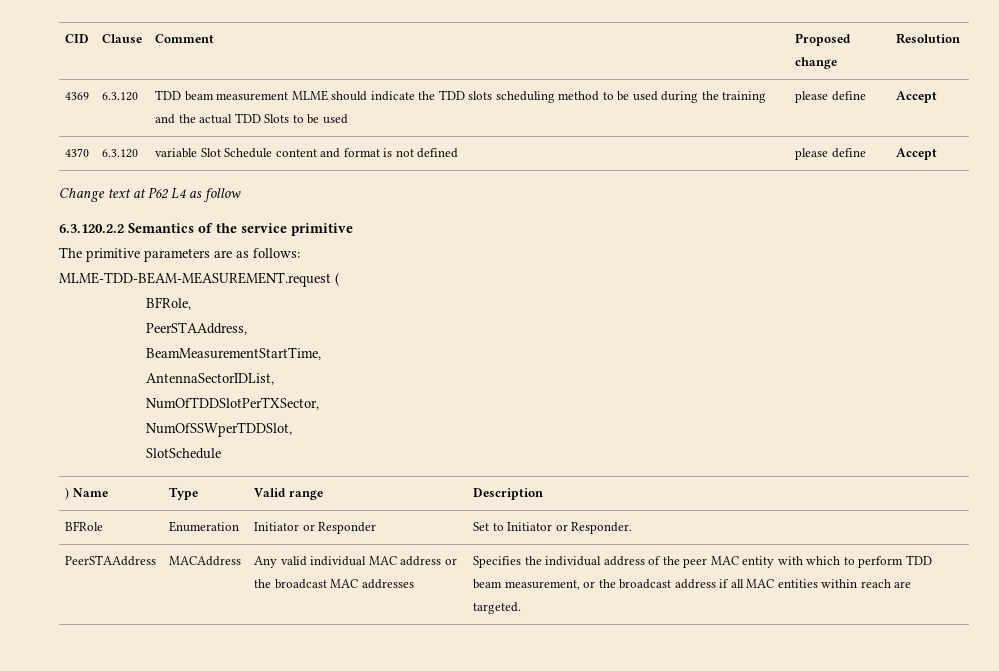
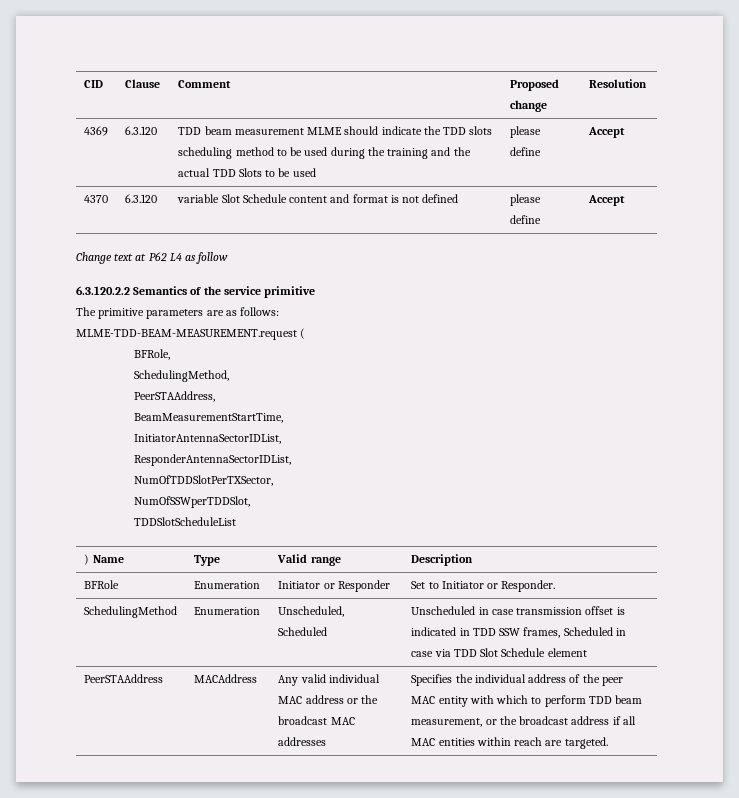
(192, 303) none -> [134,370,230,382] // SchedulingMethod,
[146,373,275,385] AntennaSectorIDList, -> [134,434,282,444] [134,454,292,466] InitiatorAntennaSectorIDList, // ResponderAntennaSectorIDList,
[146,448,222,459] SlotSchedule -> [134,517,237,526] TDDSlotScheduleList
(633, 528) none -> [84,606,178,618] [194,607,261,615] [278,606,345,617] [278,627,328,636] [411,606,625,615] [411,627,626,638] [411,648,587,657] // SchedulingMethod | Enumeration | Unscheduled, Scheduled | Unscheduled in case transmission offset is indicated in TDD SSW frames, Scheduled in case via TDD Slot Schedule element

